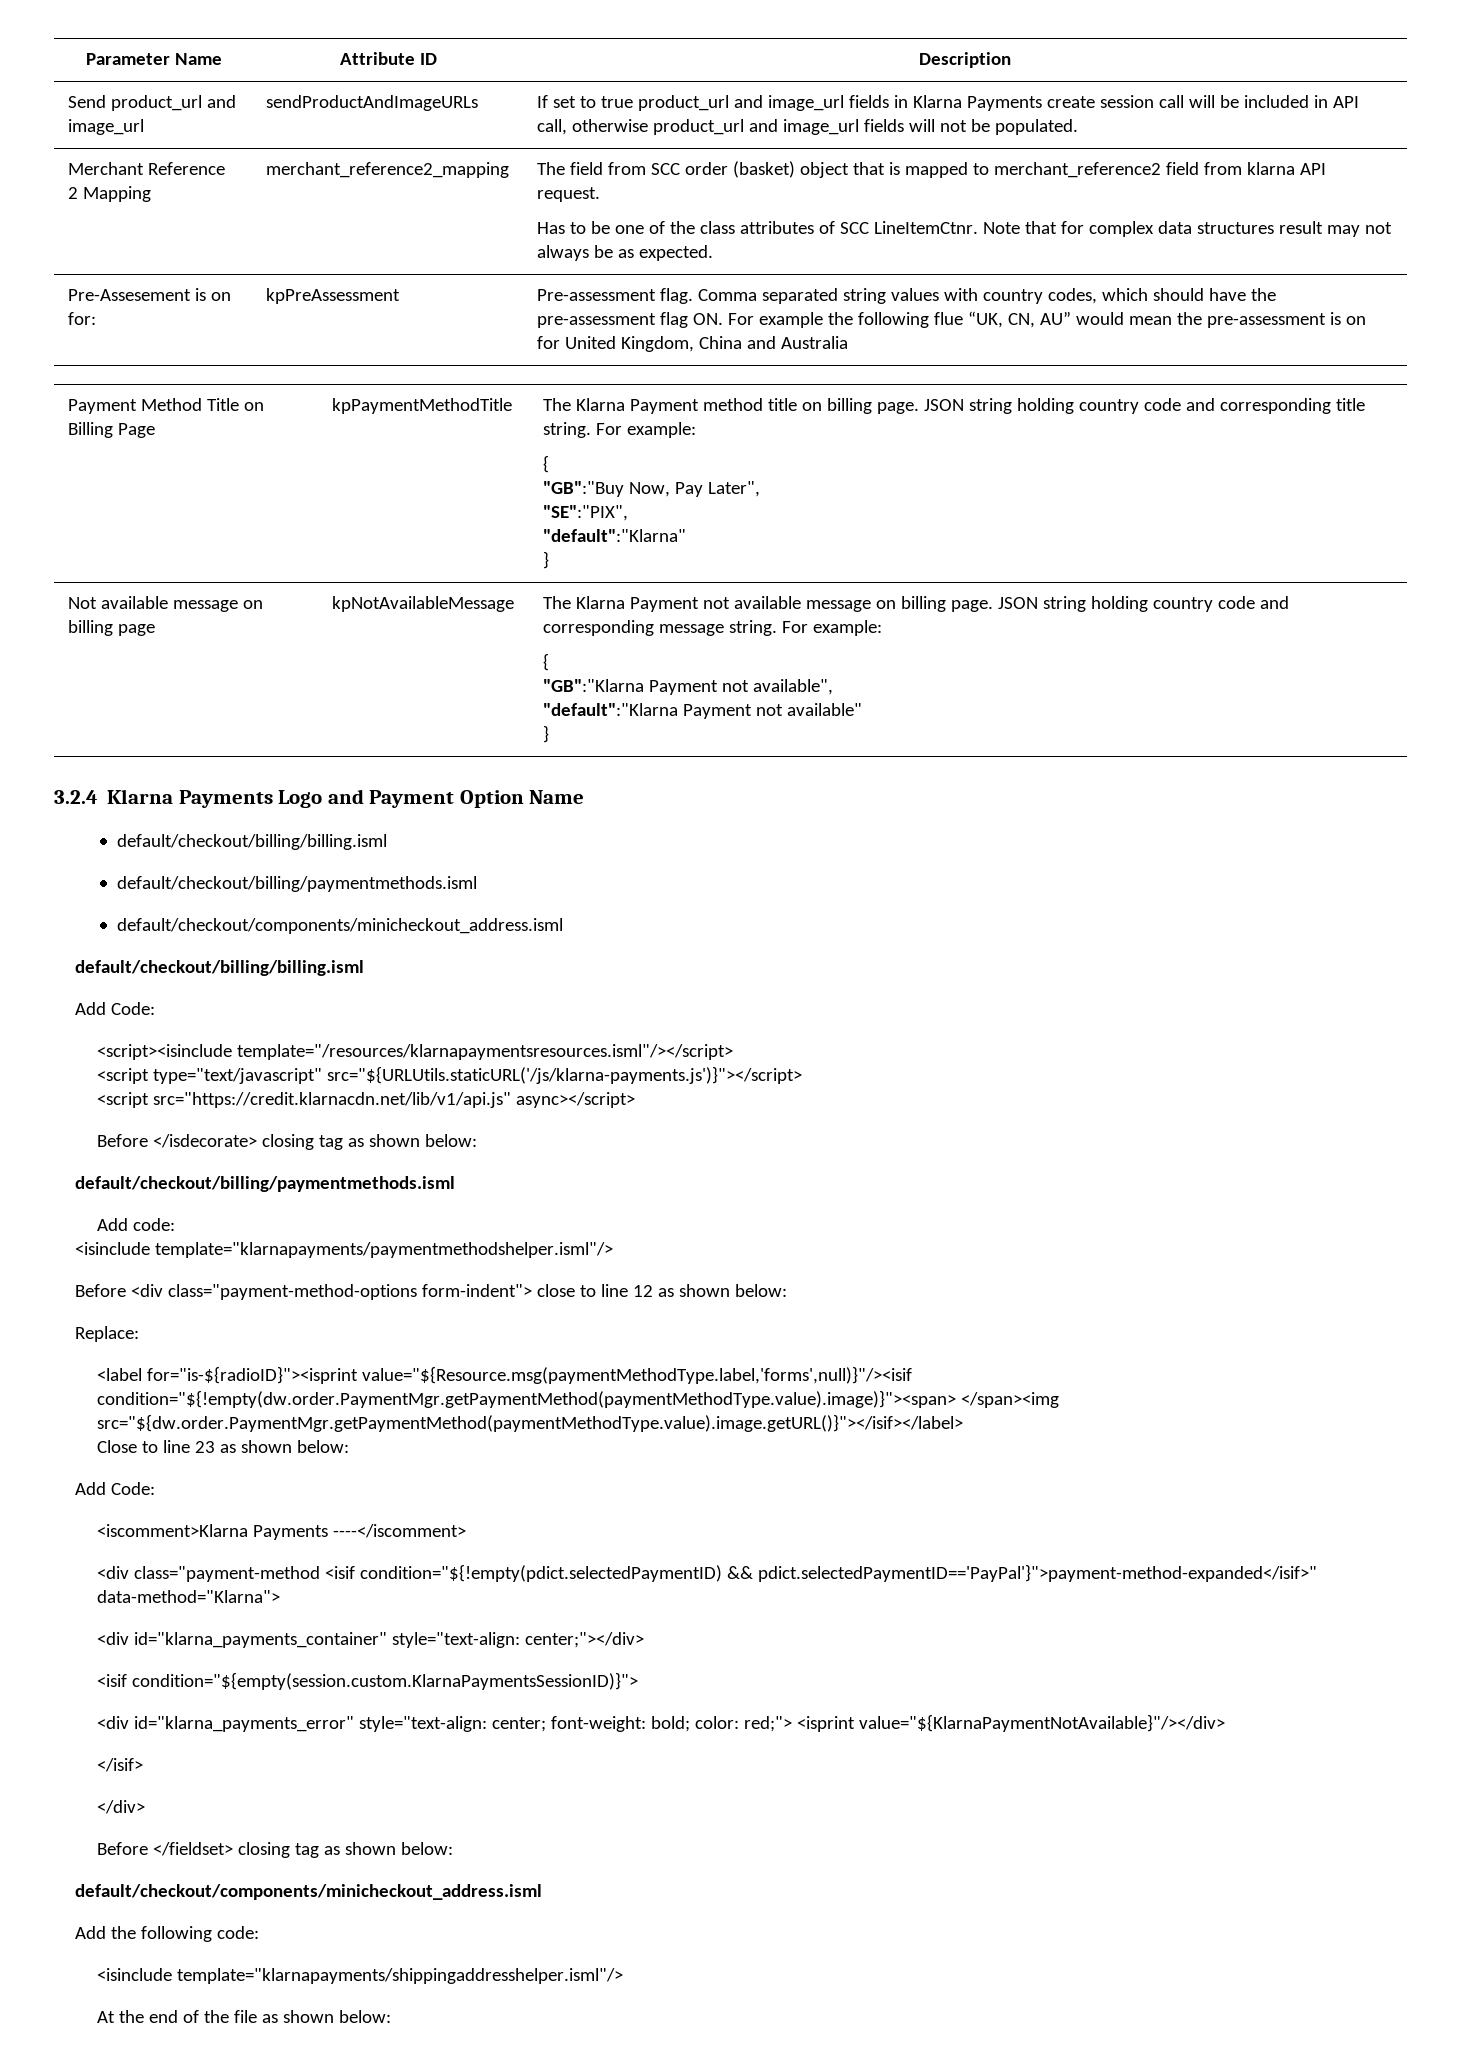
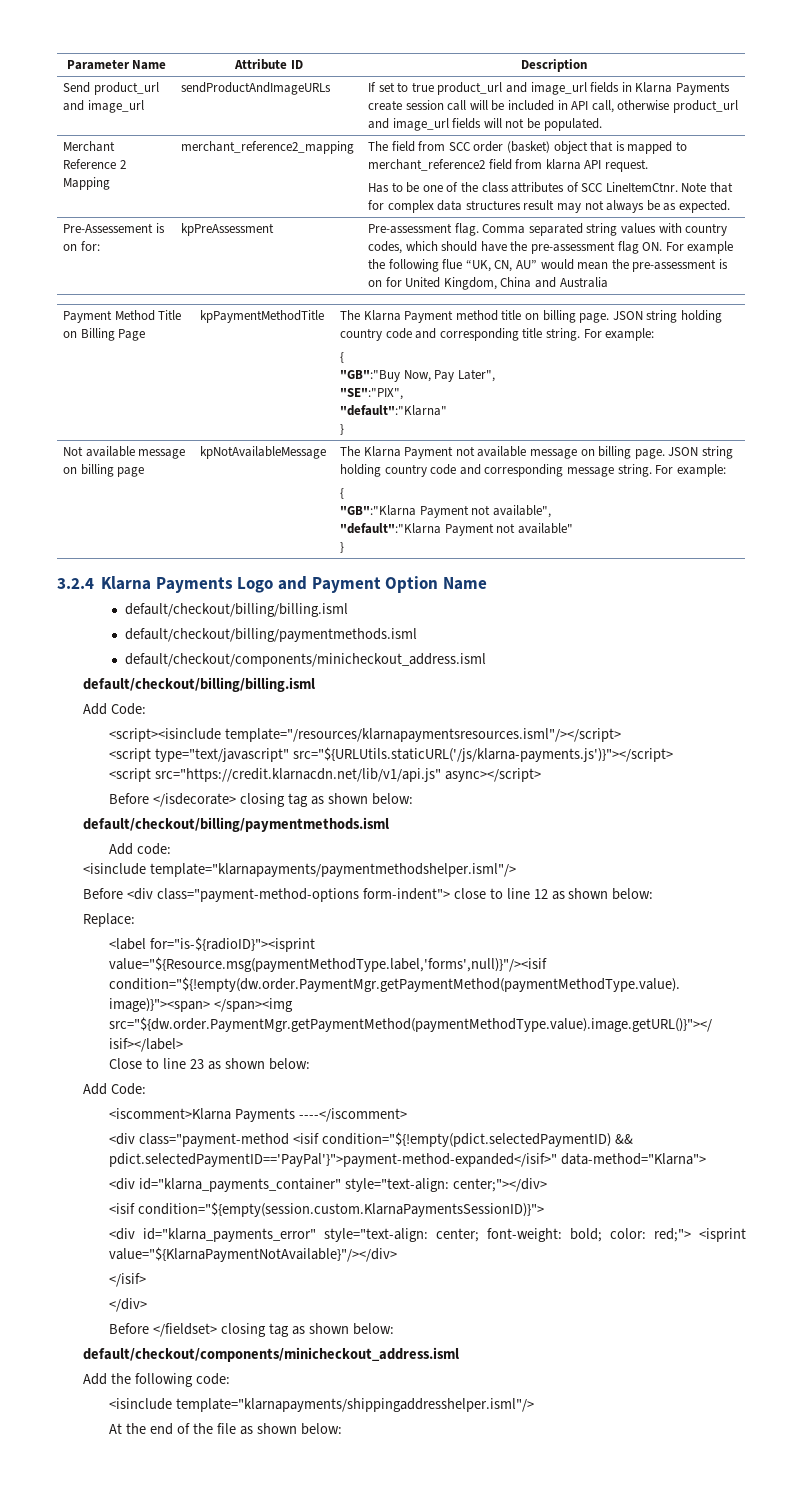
[67,289,191,301] Pre-Assesement -> [63,223,154,233] Pre-Assessement

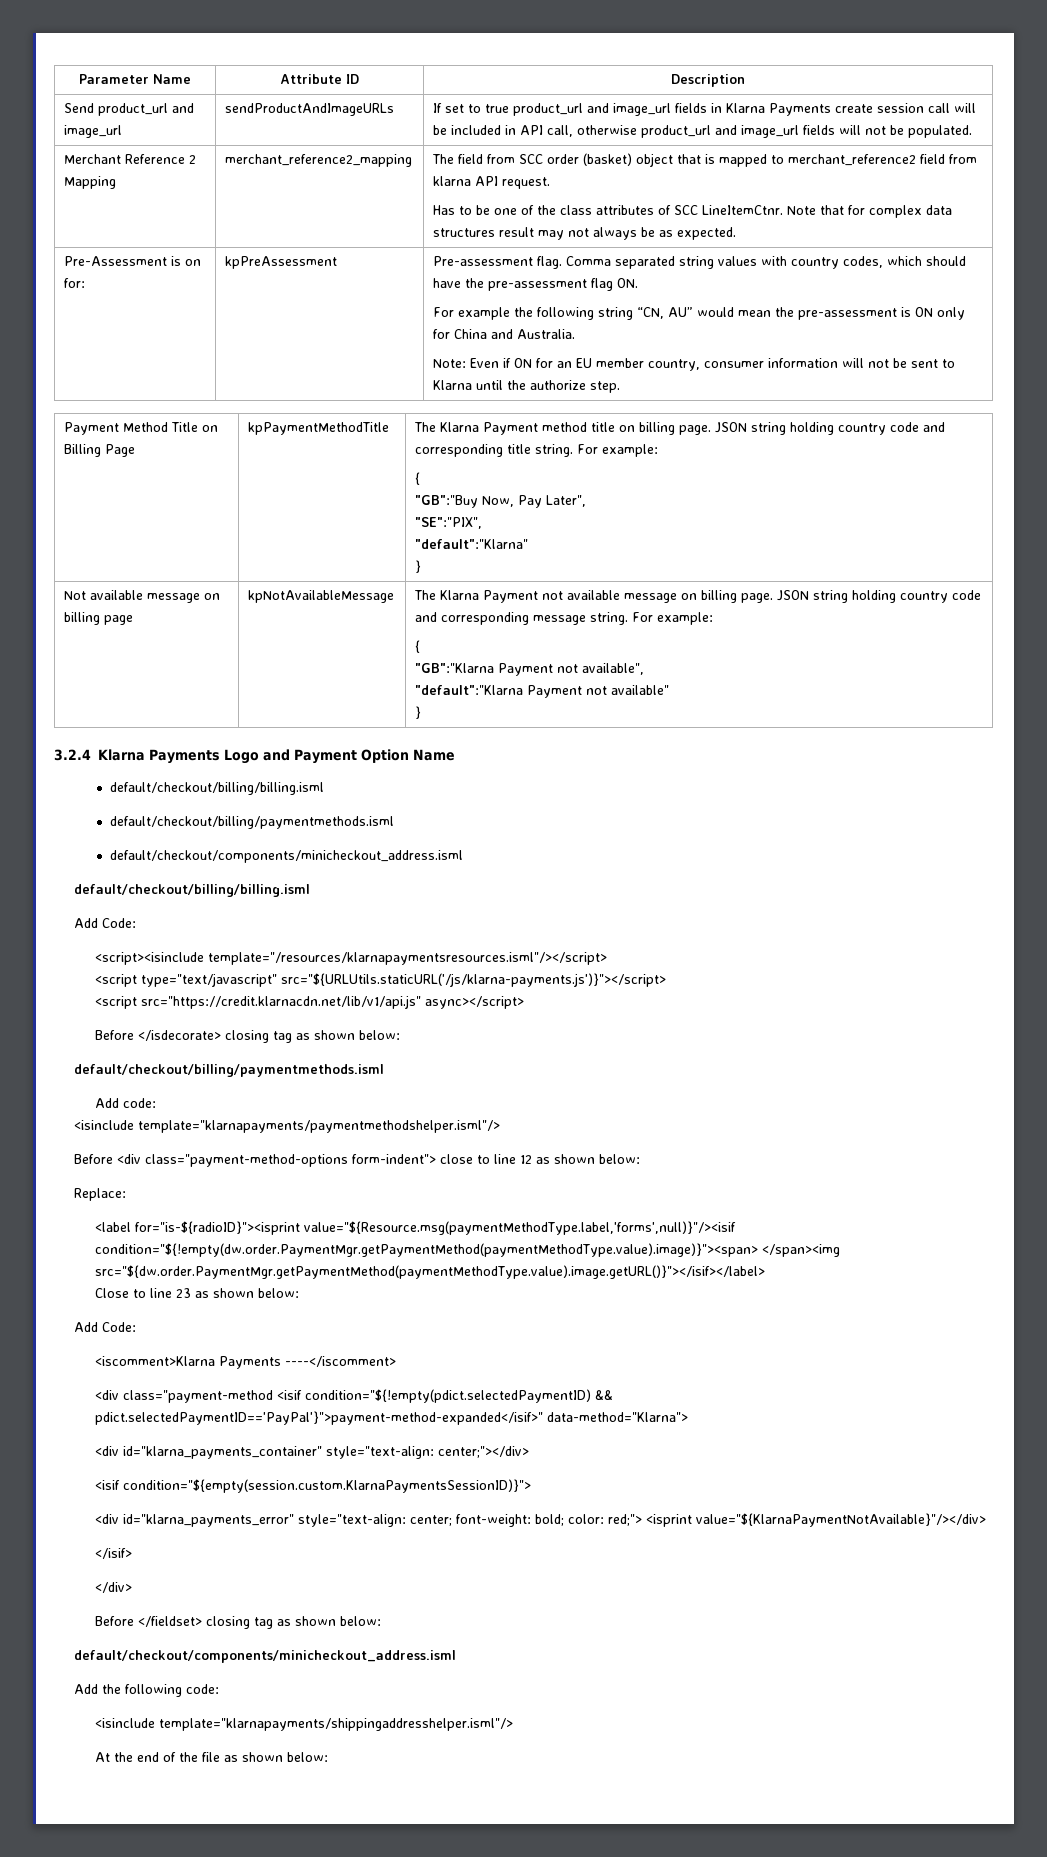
[63,223,154,233] Pre-Assessement -> [63,256,167,266] Pre-Assessment
(663, 246) none -> (638, 283) //
[442,259,513,272] flue “UK, CN, -> [597,307,664,320] string “CN,
[368,277,608,290] on for United Kingdom, China and Australia -> [914,307,965,320] [432,329,575,339] [432,358,955,371] [432,380,620,393] ON only for China and Australia. // Note: Even if ON for an EU member country, consumer information will not be sent to Klarna until the authorize step.

